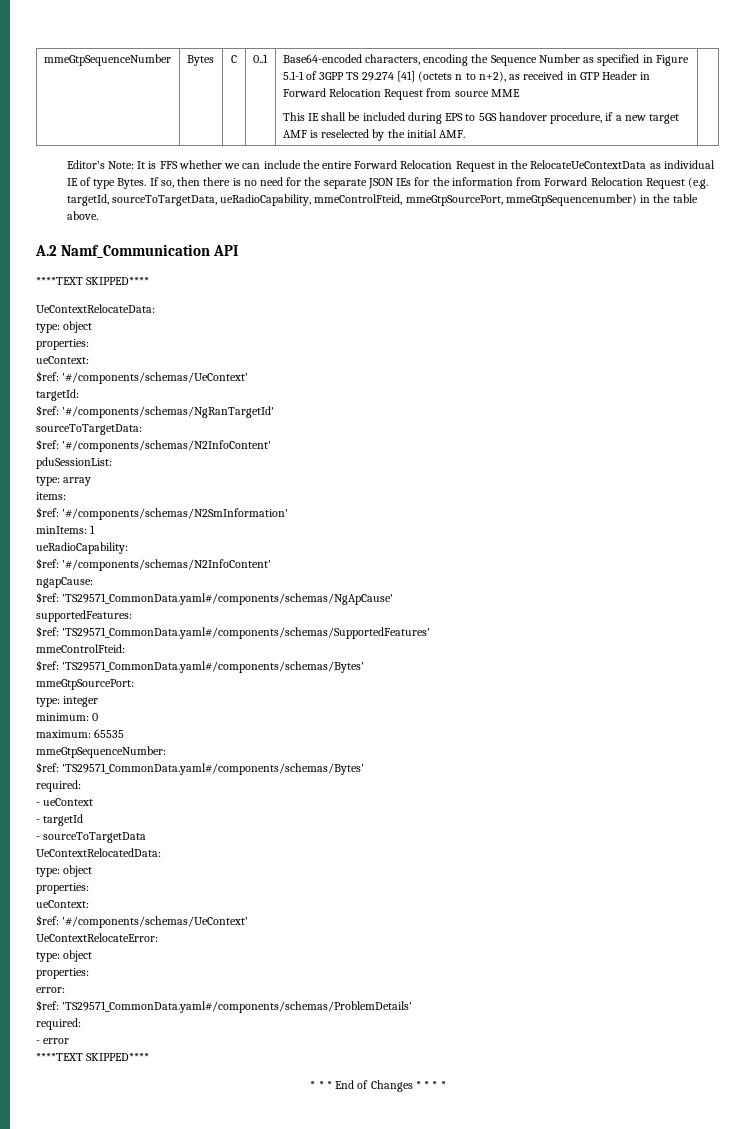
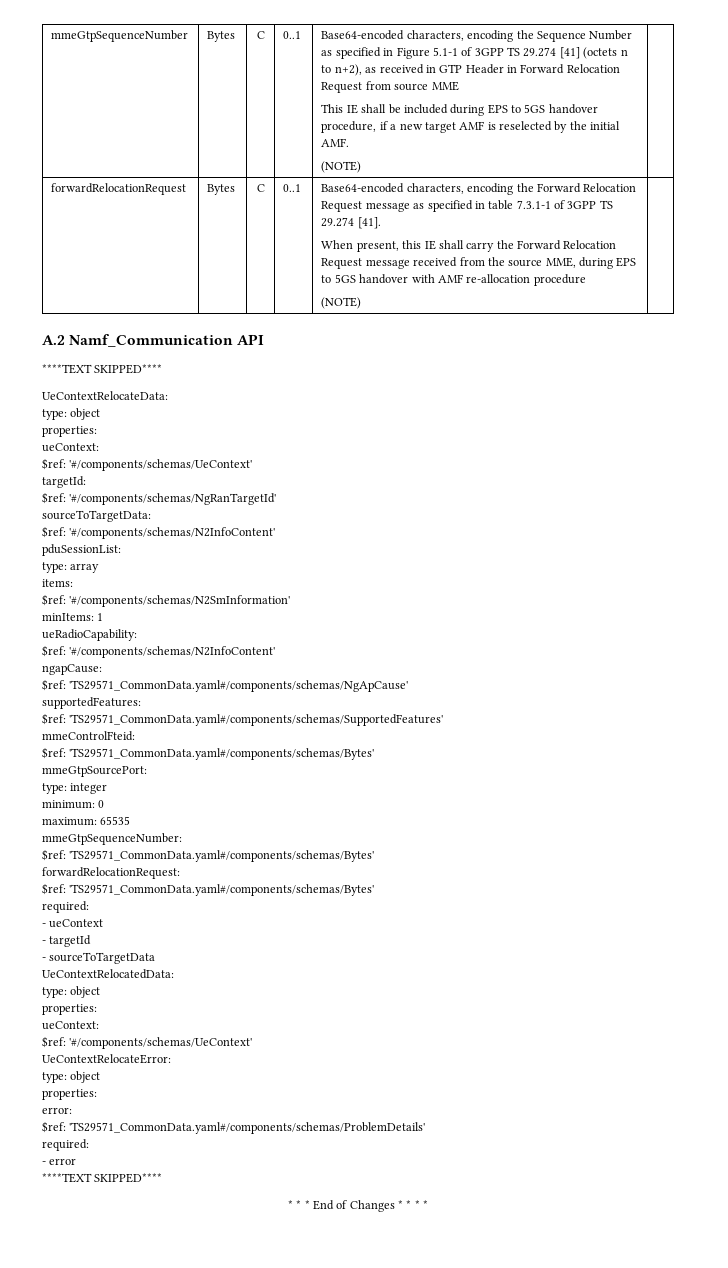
[66,160,715,172] [66,177,709,189] [66,194,698,206] [66,211,98,220] | // Editor's Note: It is FFS whether we can include the entire Forward Relocation Request in the RelocateUeContextData as individual IE of type Bytes. If so, then there is no need for the separate JSON IEs for the information from Forward Relocation Request (e.g. targetId, sourceToTargetData, ueRadioCapability, mmeControlFteid, mmeGtpSourcePort, mmeGtpSequencenumber) in the table above. -> [321,161,362,173] [51,183,187,195] [207,184,236,195] [256,184,265,192] [283,184,302,192] [321,183,637,195] [321,200,613,212] [321,217,381,229] [321,240,617,252] [321,257,637,269] [321,274,586,286] [321,297,362,309] // (NOTE) | // forwardRelocationRequest | Bytes | C | 0..1 | Base64-encoded characters, encoding the Forward Relocation Request message as specified in table 7.3.1-1 of 3GPP TS 29.274 [41]. // When present, this IE shall carry the Forward Relocation Request message received from the source MME, during EPS to 5GS handover with AMF re-allocation procedure // (NOTE) |
(365, 769) none -> [42,867,180,879] [42,883,375,896] // forwardRelocationRequest: // $ref: 'TS29571_CommonData.yaml#/components/schemas/Bytes'

